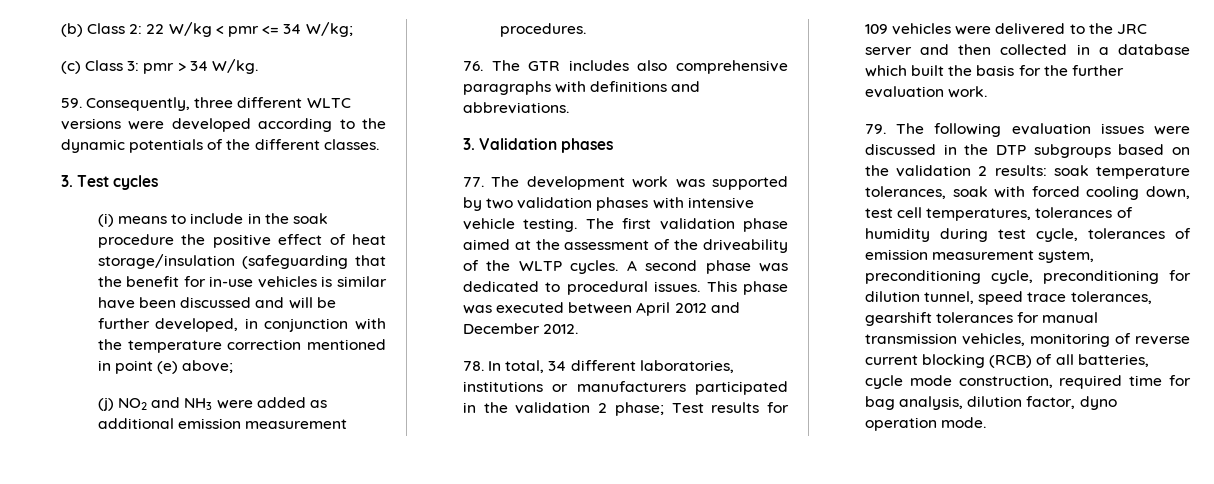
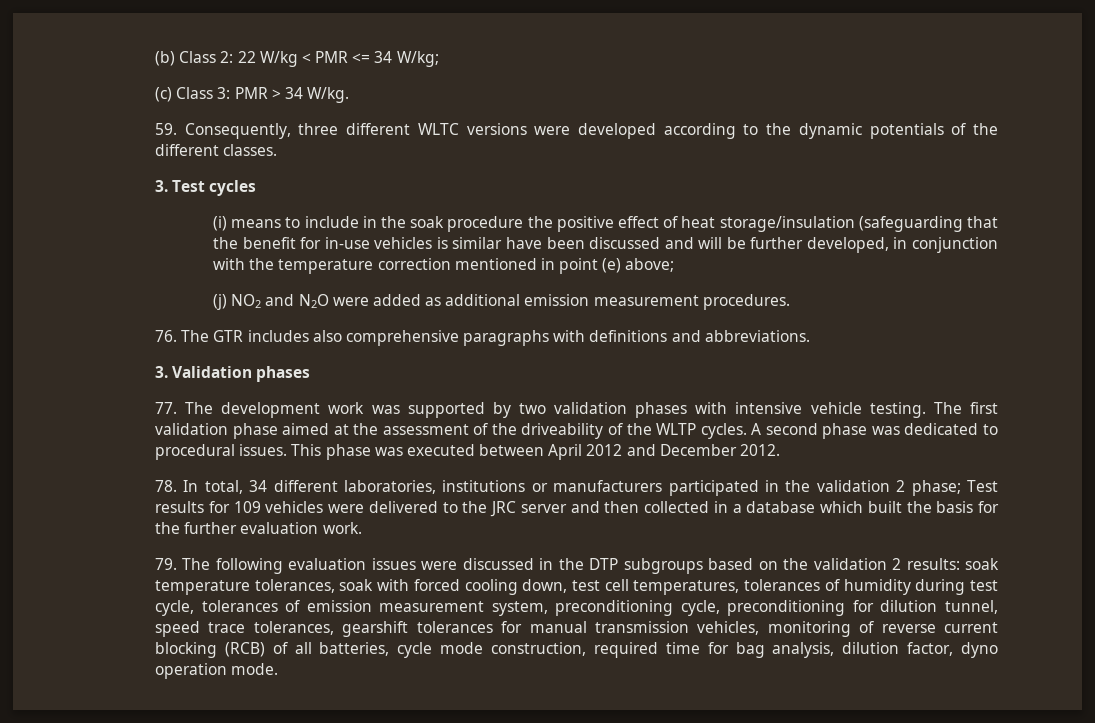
[228,26,260,37] pmr -> [315,51,349,63] PMR
[143,63,175,74] pmr -> [234,87,268,99] PMR
[184,398,213,410] NH3 -> [298,294,329,308] N2O

